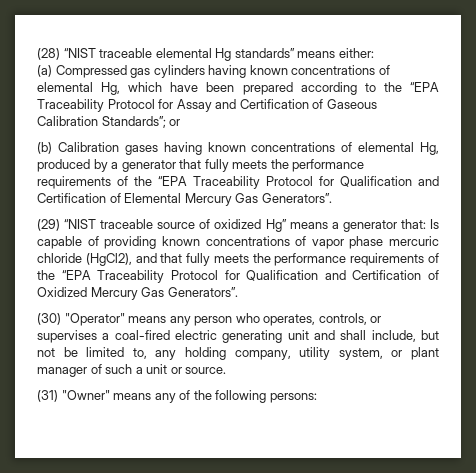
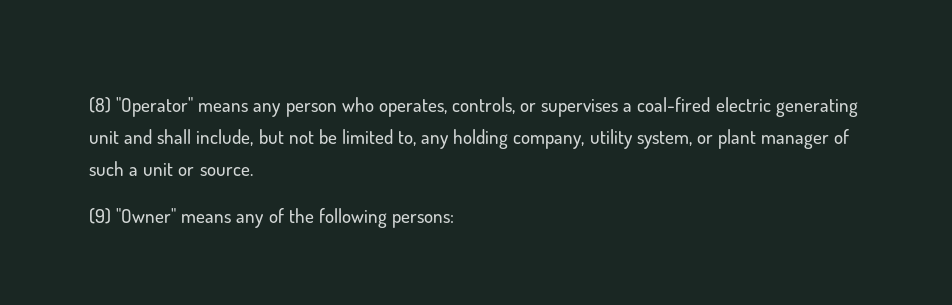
[37,48,374,61] [37,65,390,78] [37,82,439,95] [37,99,377,112] [37,116,181,128] [37,142,439,155] [37,159,365,172] [37,176,439,189] [37,193,332,206] [37,219,439,232] [37,236,439,249] [37,253,439,266] [37,270,439,283] [37,287,238,300] [37,313,61,325] (28) “NIST traceable elemental Hg standards” means either: // (a) Compressed gas cylinders having known concentrations of elemental Hg, which have been prepared according to the “EPA Traceability Protocol for Assay and Certification of Gaseous Calibration Standards”; or // (b) Calibration gases having known concentrations of elemental Hg, produced by a generator that fully meets the performance requirements of the “EPA Traceability Protocol for Qualification and Certification of Elemental Mercury Gas Generators”. // (29) “NIST traceable source of oxidized Hg” means a generator that: Is capable of providing known concentrations of vapor phase mercuric chloride (HgCl2), and that fully meets the performance requirements of the “EPA Traceability Protocol for Qualification and Certification of Oxidized Mercury Gas Generators”. // (30) -> [89,97,111,113] (8)
[37,390,58,402] (31) -> [89,208,111,224] (9)

